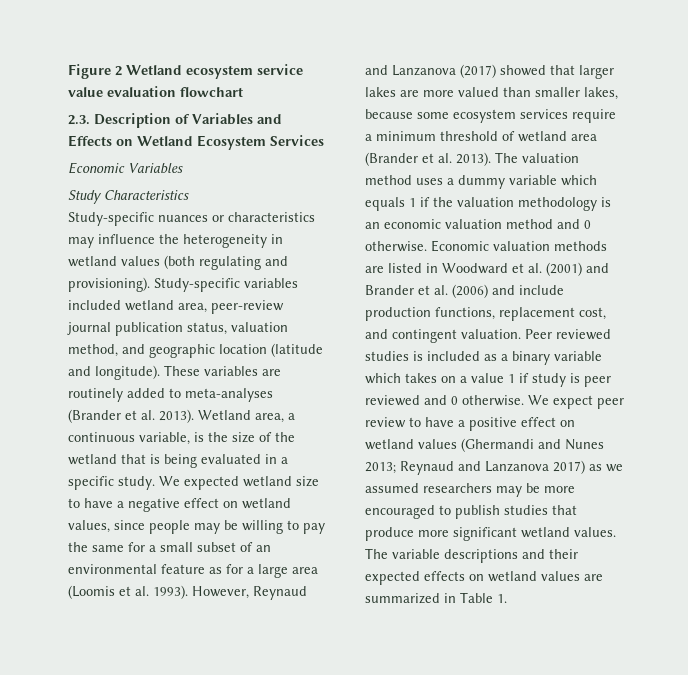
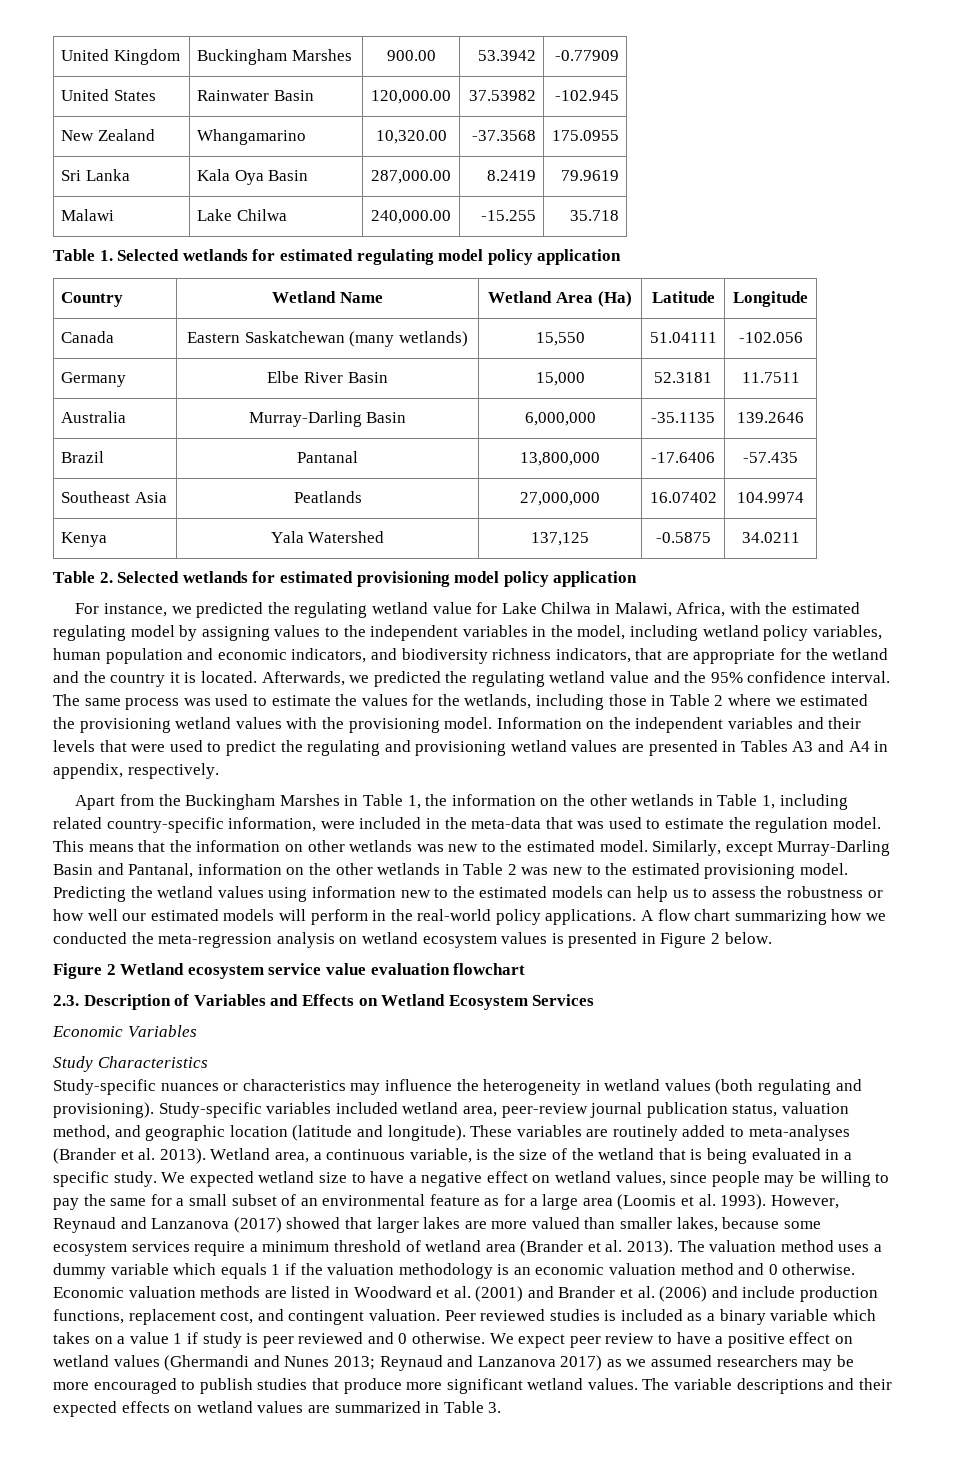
(68, 71) none -> [60,49,180,65] [196,49,352,65] [386,50,436,61] [478,50,537,61] [555,50,620,61] [60,89,156,101] [196,90,314,101] [371,90,451,104] [469,90,537,101] [555,90,620,101] [60,129,155,141] [196,129,306,145] [375,130,447,144] [472,130,537,141] [552,130,620,141] [60,169,130,181] [196,169,309,185] [371,170,451,184] [487,170,537,181] [561,170,620,181] [60,209,114,221] [196,209,287,221] [371,210,451,224] [481,210,537,221] [570,210,620,221] [53,249,622,265] [60,292,123,307] [272,291,383,303] [488,291,632,307] [651,291,715,303] [733,291,808,307] [60,331,114,343] [187,331,468,347] [535,332,585,346] [649,332,717,343] [738,332,803,343] [60,372,126,387] [267,371,388,383] [535,372,585,386] [654,372,712,383] [741,372,800,383] [60,411,126,423] [248,411,407,427] [524,412,596,426] [651,412,715,423] [737,412,804,423] [60,451,104,463] [297,451,358,463] [520,452,600,466] [651,452,715,463] [743,452,798,463] [60,491,167,503] [293,491,362,503] [520,492,600,506] [649,492,717,503] [737,492,804,503] [60,532,107,547] [270,531,385,543] [531,532,589,546] [655,532,711,543] [741,532,800,543] [53,571,638,587] [75,602,860,618] [53,625,882,641] [53,648,889,664] [53,671,891,687] [53,694,869,710] [53,717,862,733] [53,740,889,756] [53,763,219,779] [75,794,848,810] [53,817,881,833] [53,840,891,856] [53,863,849,879] [53,886,883,902] [53,909,887,925] [53,932,772,948] United Kingdom | Buckingham Marshes | 900.00 | 53.3942 | -0.77909 // United States | Rainwater Basin | 120,000.00 | 37.53982 | -102.945 // New Zealand | Whangamarino | 10,320.00 | -37.3568 | 175.0955 // Sri Lanka | Kala Oya Basin | 287,000.00 | 8.2419 | 79.9619 // Malawi | Lake Chilwa | 240,000.00 | -15.255 | 35.718 // Table 1. Selected wetlands for estimated regulating model policy application // Country | Wetland Name | Wetland Area (Ha) | Latitude | Longitude // Canada | Eastern Saskatchewan (many wetlands) | 15,550 | 51.04111 | -102.056 // Germany | Elbe River Basin | 15,000 | 52.3181 | 11.7511 // Australia | Murray-Darling Basin | 6,000,000 | -35.1135 | 139.2646 // Brazil | Pantanal | 13,800,000 | -17.6406 | -57.435 // Southeast Asia | Peatlands | 27,000,000 | 16.07402 | 104.9974 // Kenya | Yala Watershed | 137,125 | -0.5875 | 34.0211 // Table 2. Selected wetlands for estimated provisioning model policy application // For instance, we predicted the regulating wetland value for Lake Chilwa in Malawi, Africa, with the estimated regulating model by assigning values to the independent variables in the model, including wetland policy variables, human population and economic indicators, and biodiversity richness indicators, that are appropriate for the wetland and the country it is located. Afterwards, we predicted the regulating wetland value and the 95% confidence interval. The same process was used to estimate the values for the wetlands, including those in Table 2 where we estimated the provisioning wetland values with the provisioning model. Information on the independent variables and their levels that were used to predict the regulating and provisioning wetland values are presented in Tables A3 and A4 in appendix, respectively. // Apart from the Buckingham Marshes in Table 1, the information on the other wetlands in Table 1, including related country-specific information, were included in the meta-data that was used to estimate the regulation model. This means that the information on other wetlands was new to the estimated model. Similarly, except Murray-Darling Basin and Pantanal, information on the other wetlands in Table 2 was new to the estimated provisioning model. Predicting the wetland values using information new to the estimated models can help us to assess the robustness or how well our estimated models will perform in the real-world policy applications. A flow chart summarizing how we conducted the meta-regression analysis on wetland ecosystem values is presented in Figure 2 below. //
[497,594,507,603] 1. -> [488,1402,502,1413] 3.

